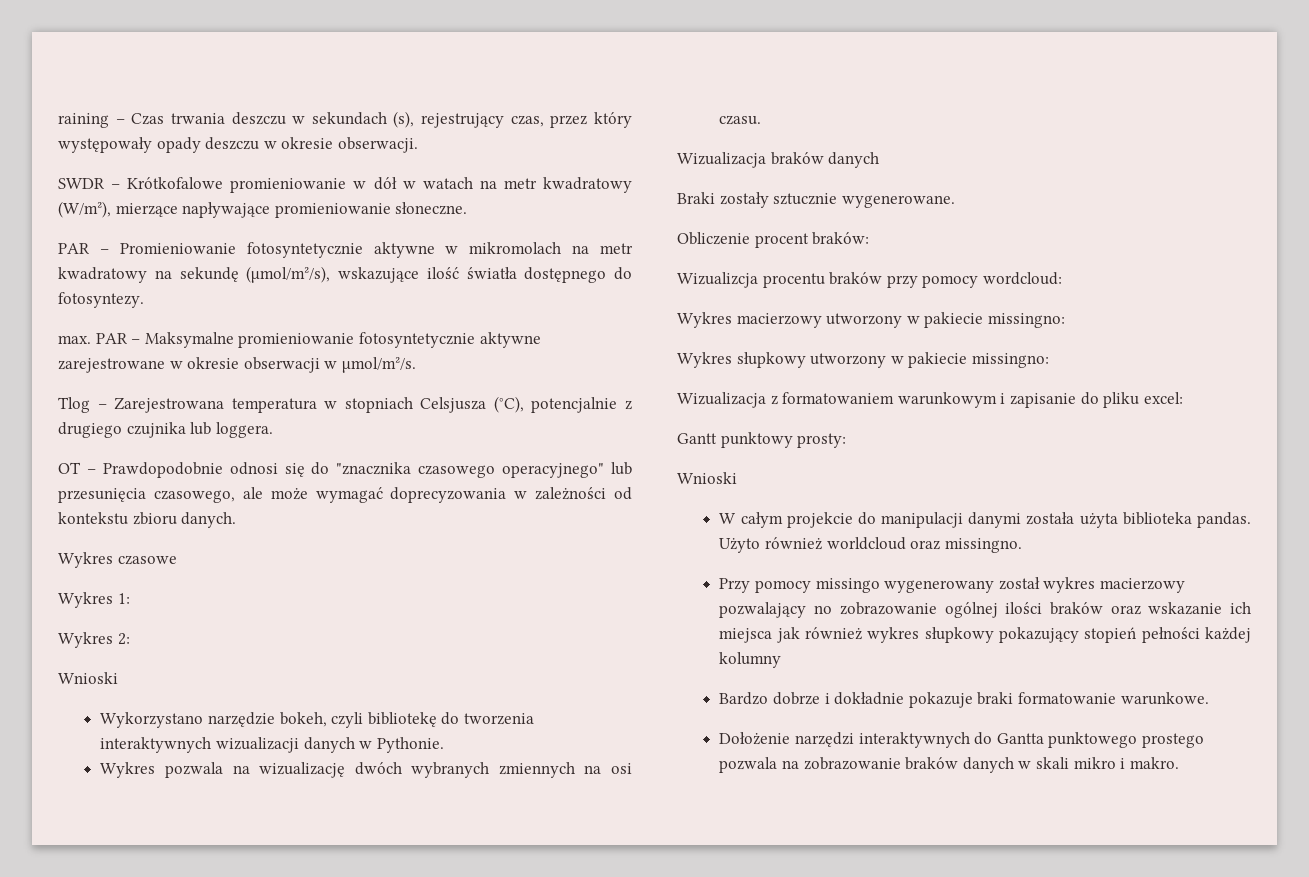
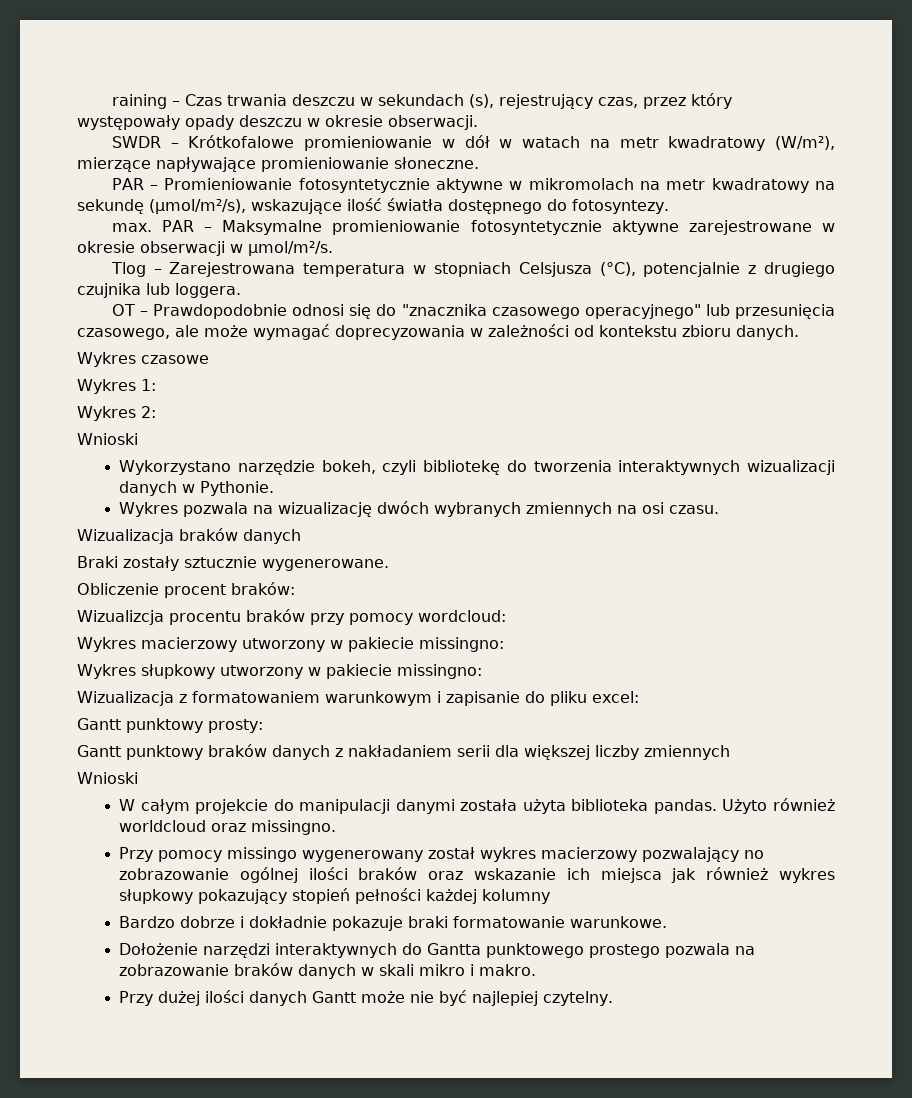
(847, 440) none -> [77,744,730,760] // Gantt punktowy braków danych z nakładaniem serii dla większej liczby zmiennych
(1179, 763) none -> [119,990,614,1006] // Przy dużej ilości danych Gantt może nie być najlepiej czytelny.

